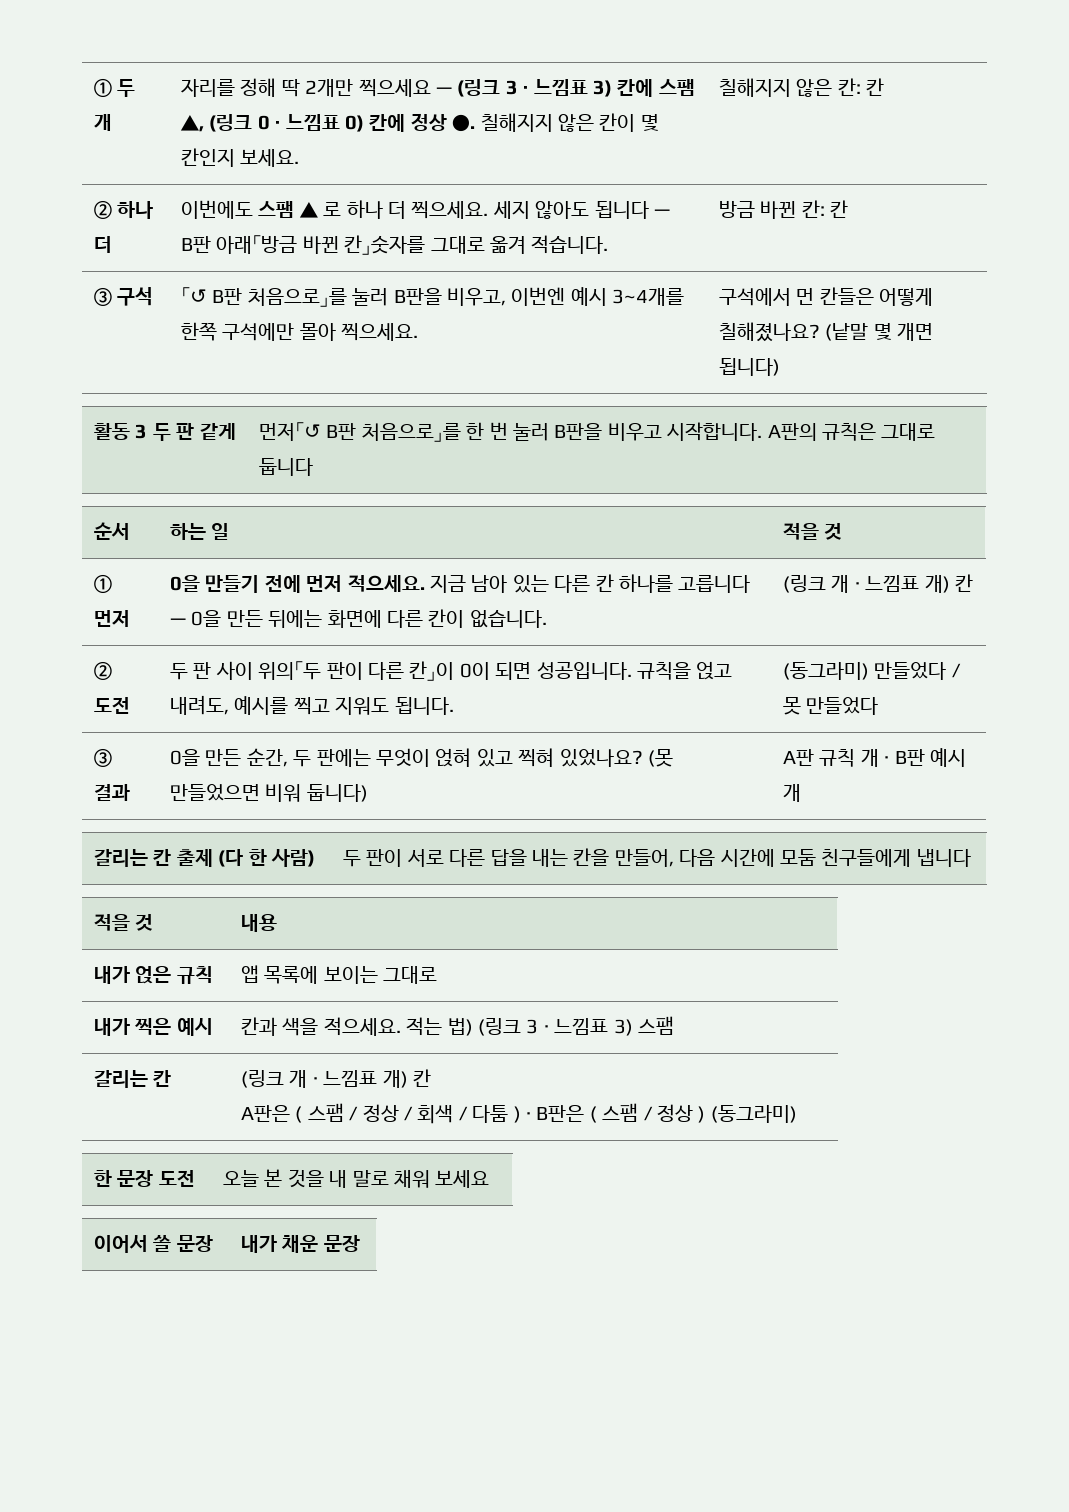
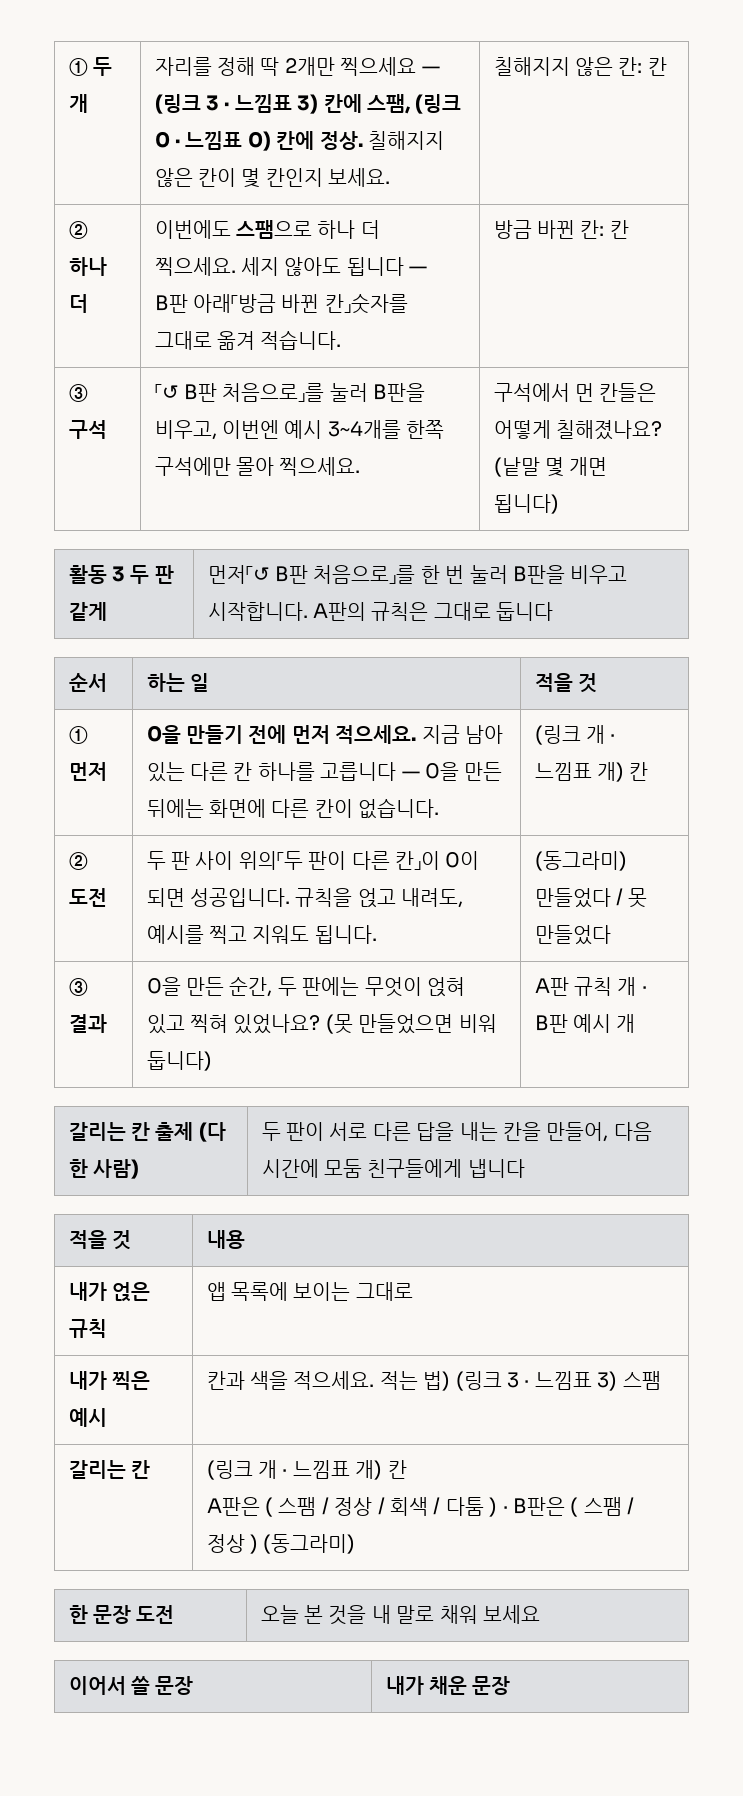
[658,79,695,96] [180,115,205,132] 스팸 ▲, -> [366,94,410,114] 스팸,
[410,113,476,132] 정상 ●. -> [319,131,363,150] 정상.
[258,201,342,218] 스팸 ▲ 로 -> [235,220,312,239] 스팸으로

